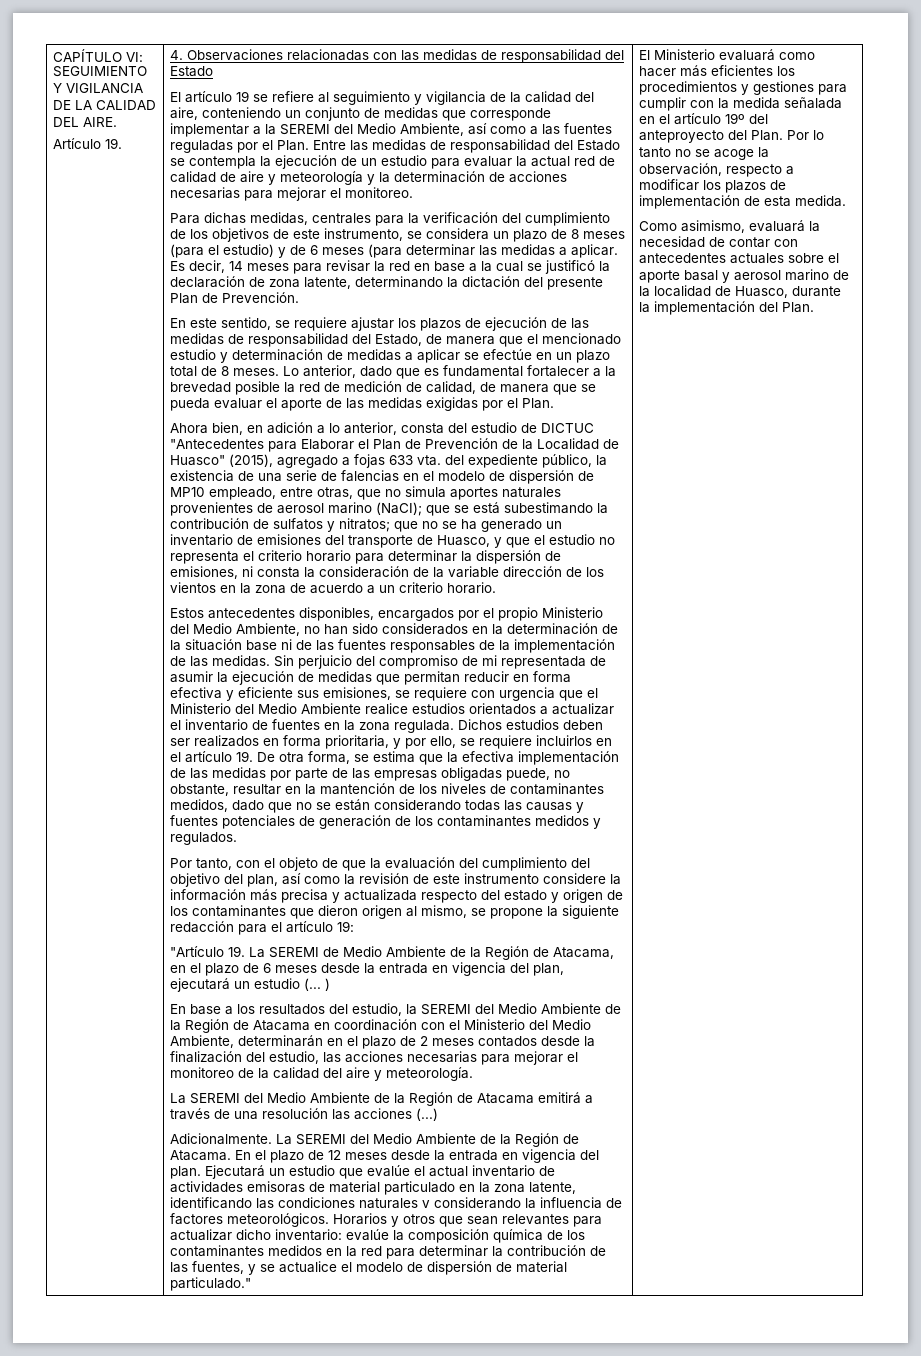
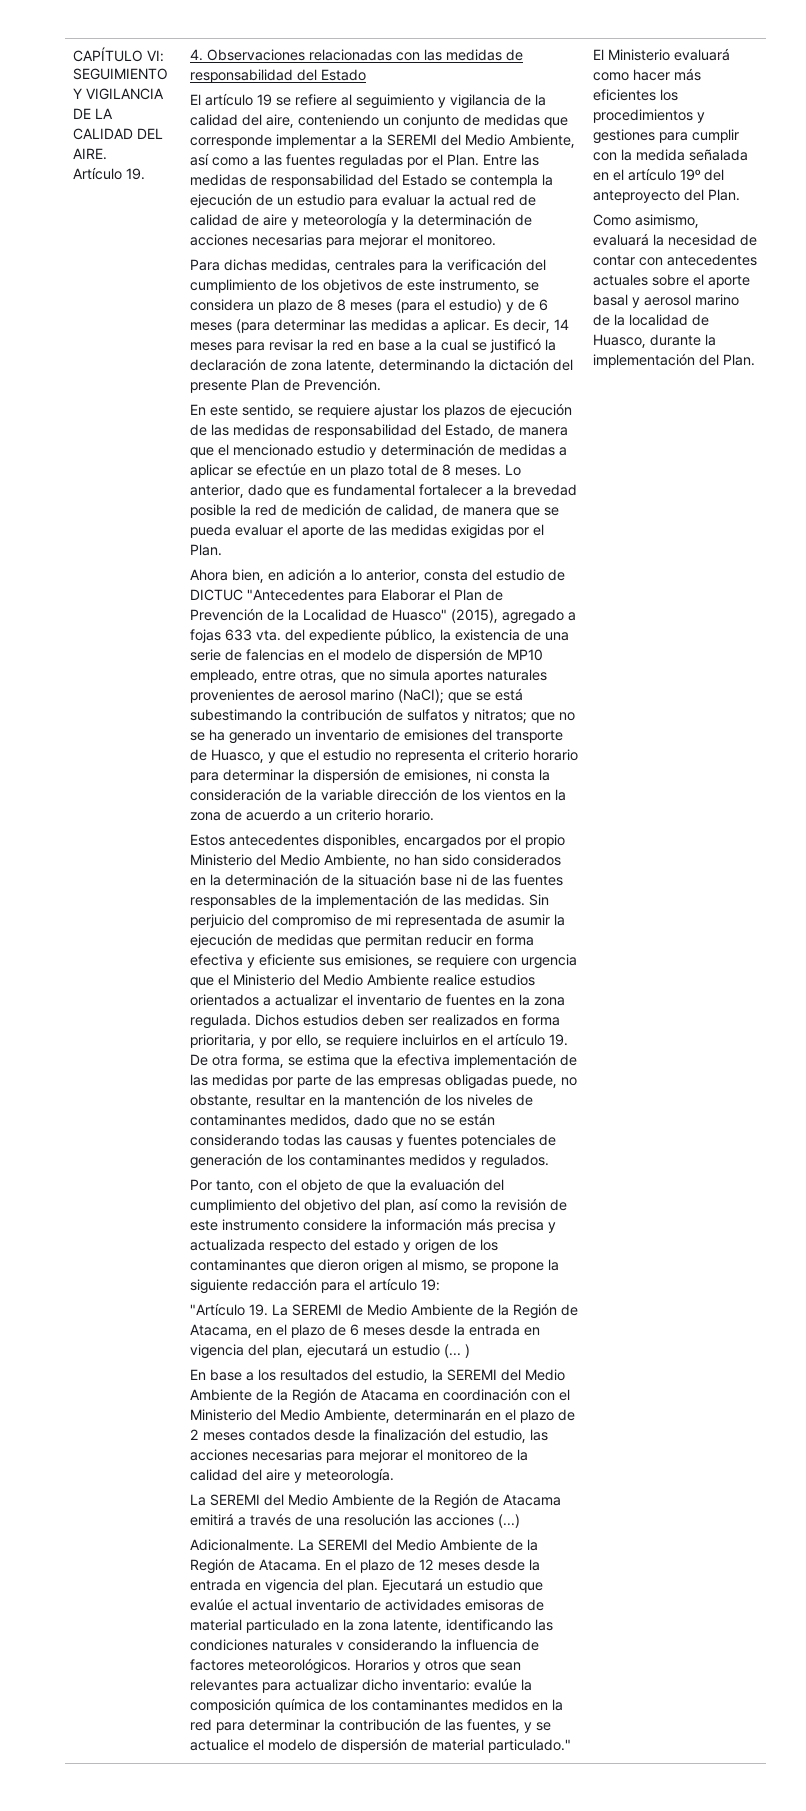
[787,130,825,140] [639,147,770,160] [639,163,795,177] [639,179,787,193] [639,195,847,209] Por lo tanto no se acoge la observación, respecto a modificar los plazos de implementación de esta medida. -> (740, 195) none

